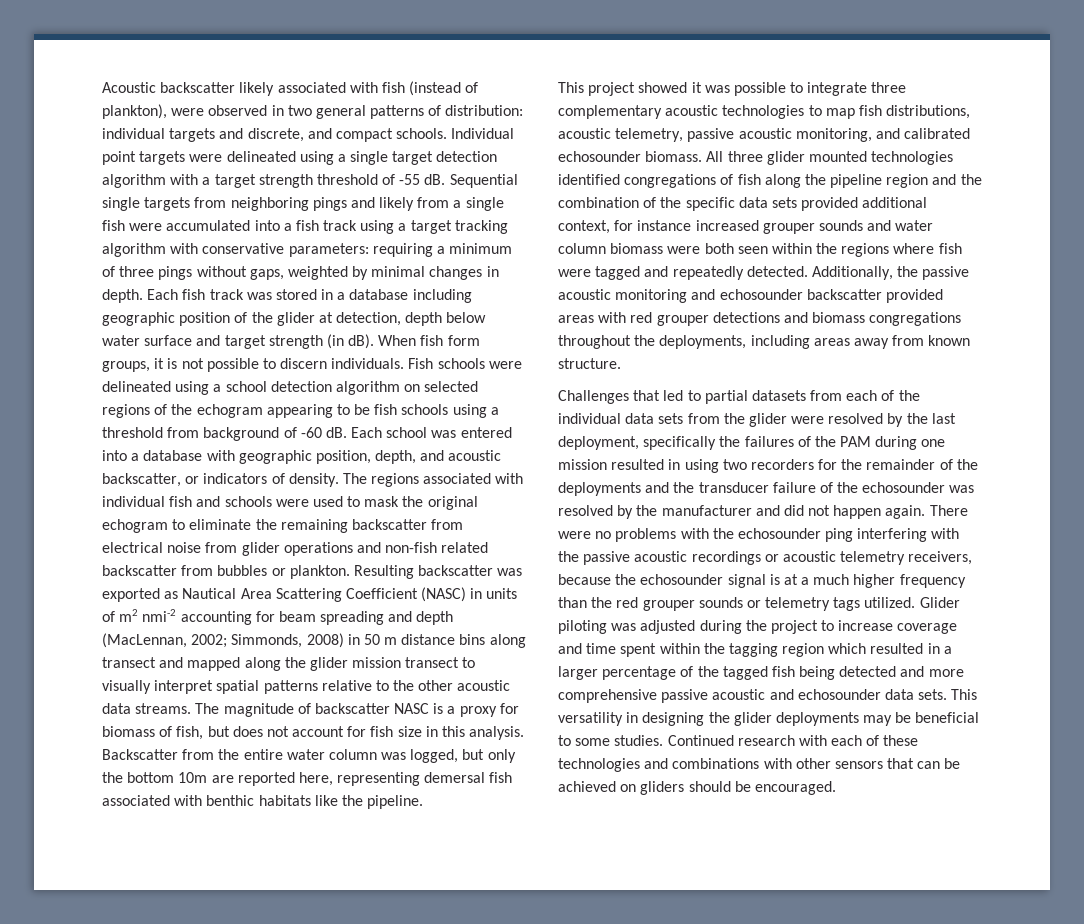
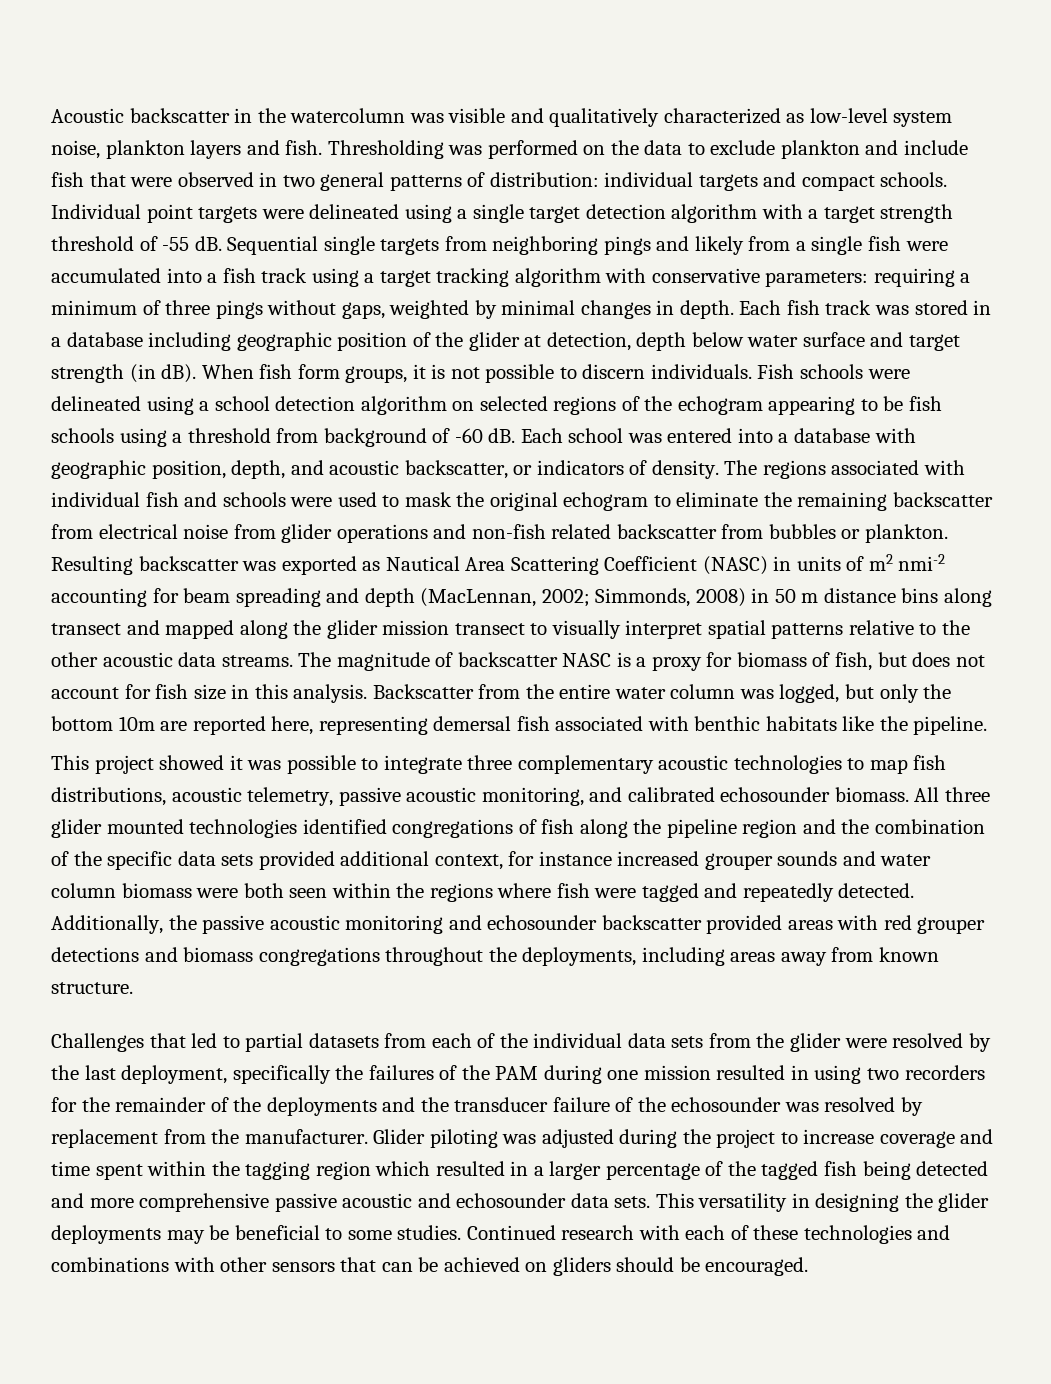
[239,81,479,96] [102,104,167,119] likely associated with fish (instead of plankton), -> [234,108,953,127] [51,140,969,159] [51,172,126,187] in the watercolumn was visible and qualitatively characterized as low-level system noise, plankton layers and fish. Thresholding was performed on the data to exclude plankton and include fish that
[247,128,332,142] discrete, and -> (797, 179) none
[636,505,968,519] [558,528,960,542] [558,551,973,565] [558,574,966,588] [558,597,916,611] the manufacturer and did not happen again. There were no problems with the echosounder ping interfering with the passive acoustic recordings or acoustic telemetry receivers, because the echosounder signal is at a much higher frequency than the red grouper sounds or telemetry tags utilized. -> [51,1129,368,1148] replacement from the manufacturer.

